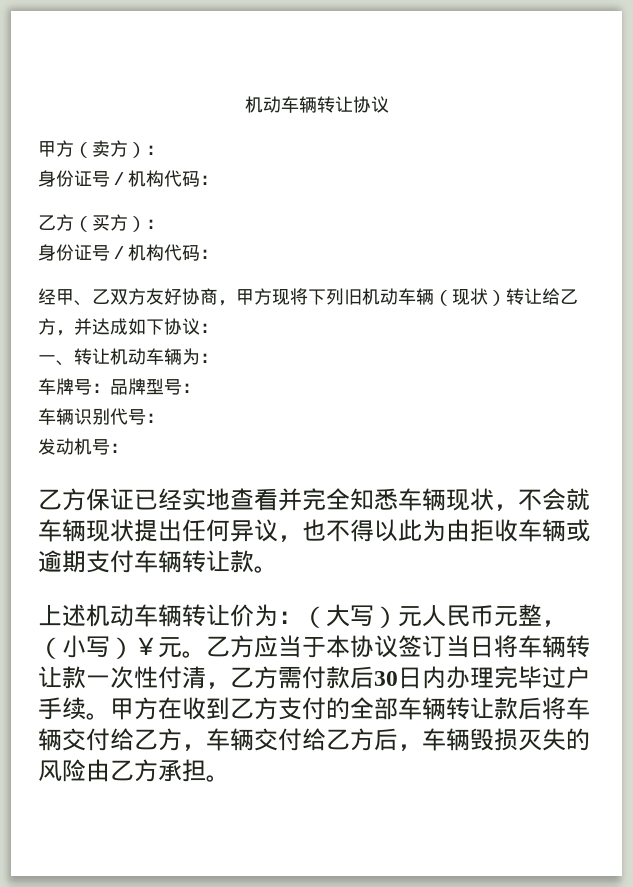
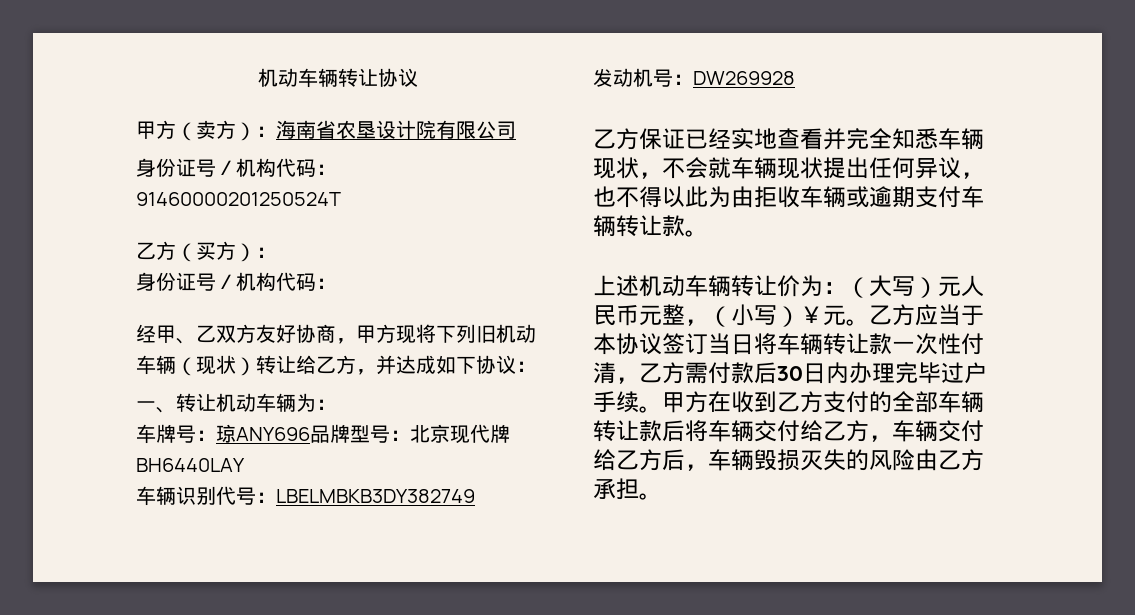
[38,170,218,187] // 身份证号／机构代码： -> [276,120,516,139] [136,158,336,177] [136,192,341,206] 海南省农垦设计院有限公司 // 身份证号／机构代码：91460000201250524T
(110, 388) none -> [216,424,310,443] 琼ANY696
(200, 388) none -> [410,424,510,444] [136,458,245,472] 北京现代牌BH6440LAY
(164, 418) none -> [276,489,475,503] LBELMBKB3DY382749
(128, 448) none -> [693,71,795,85] DW269928

